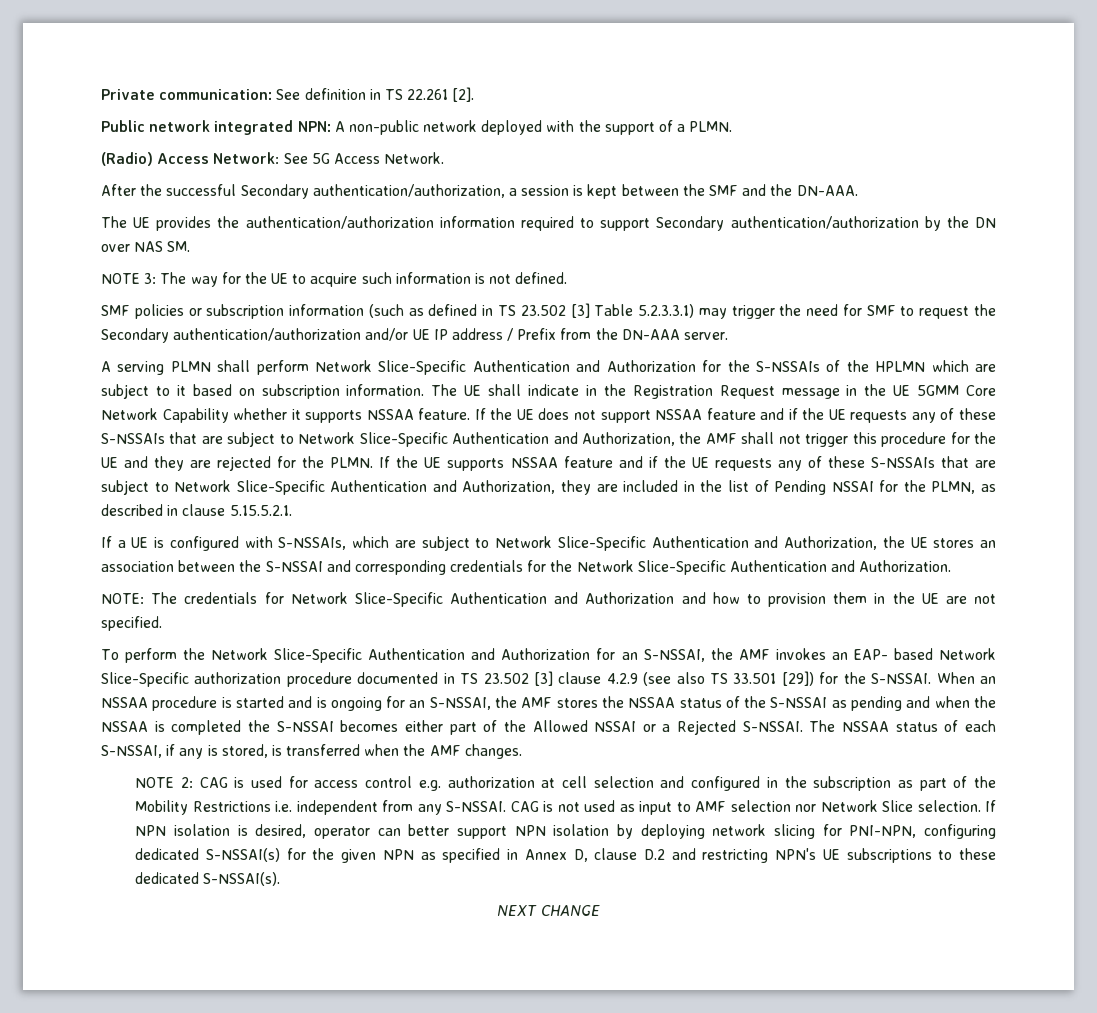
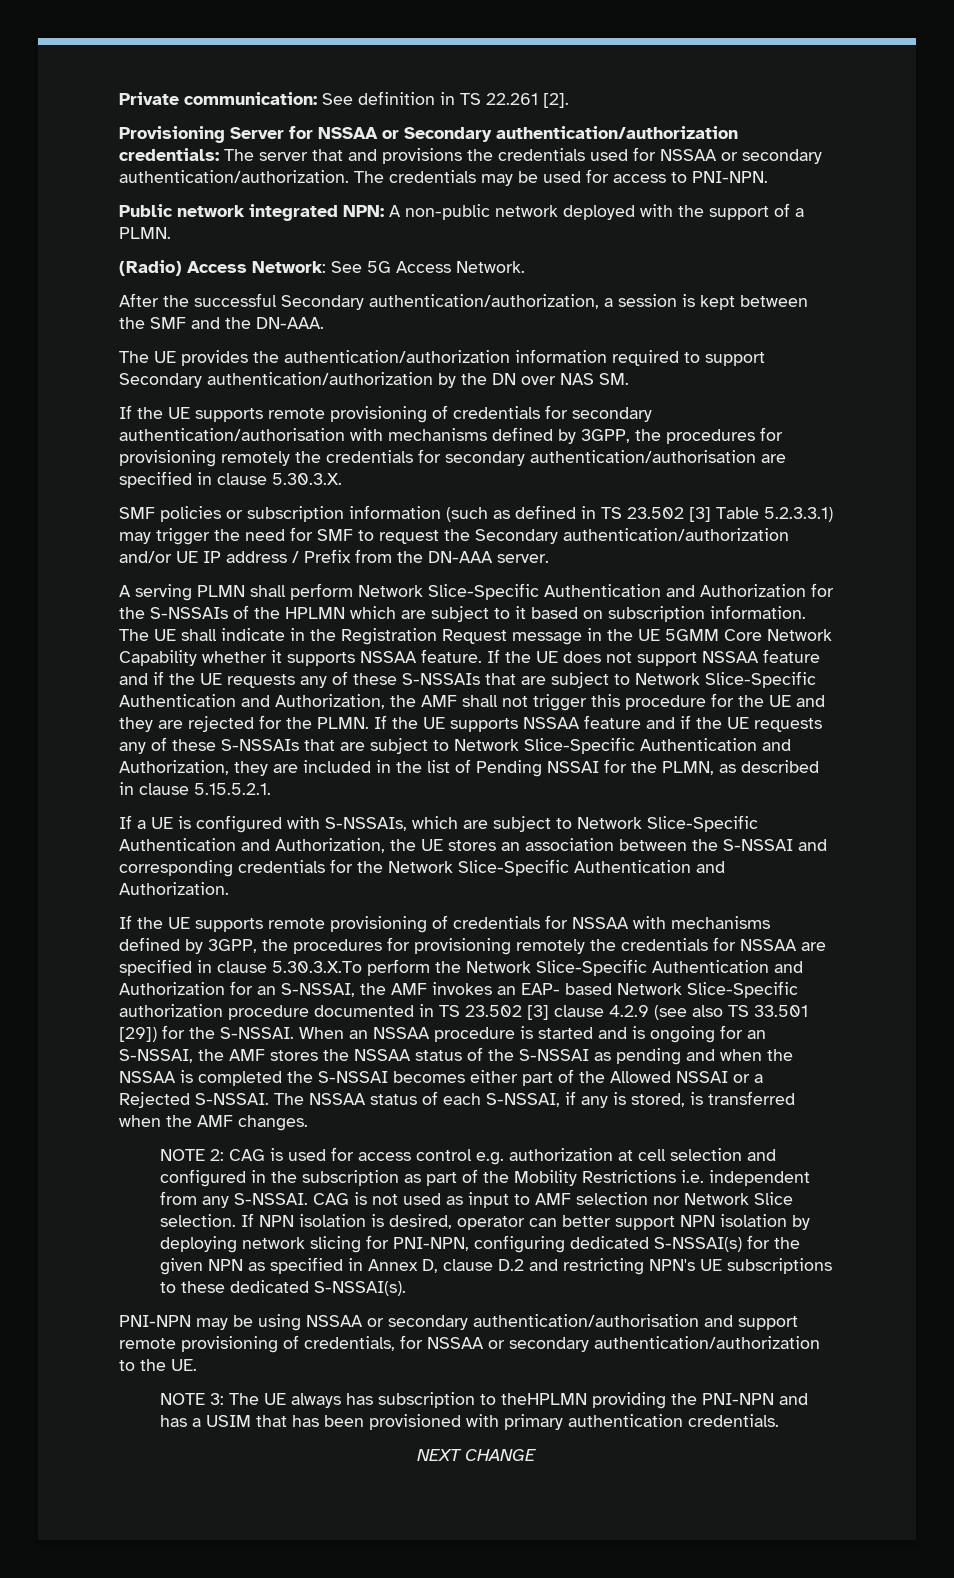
(475, 94) none -> [119,126,738,143] [119,147,822,164] [119,169,768,186] // Provisioning Server for NSSAA or Secondary authentication/authorization credentials: The server that and provisions the credentials used for NSSAA or secondary authentication/authorization. The credentials may be used for access to PNI-NPN.
[101,272,568,287] NOTE 3: The way for the UE to acquire such information is not defined. -> [119,405,652,423] [119,427,783,444] [119,449,786,467] [119,471,342,488] If the UE supports remote provisioning of credentials for secondary authentication/authorisation with mechanisms defined by 3GPP, the procedures for provisioning remotely the credentials for secondary authentication/authorisation are specified in clause 5.30.3.X.
[101,592,996,607] [101,616,162,631] [101,649,119,660] NOTE: The credentials for Network Slice-Specific Authentication and Authorization and how to provision them in the UE are not specified. // To -> [119,915,770,933] [119,937,826,955] [119,959,362,976] If the UE supports remote provisioning of credentials for NSSAA with mechanisms defined by 3GPP, the procedures for provisioning remotely the credentials for NSSAA are specified in clause 5.30.3.X.To
(281, 879) none -> [119,1314,798,1331] [119,1335,820,1353] [119,1359,197,1371] [160,1392,809,1409] [160,1414,780,1430] // PNI-NPN may be using NSSAA or secondary authentication/authorisation and support remote provisioning of credentials, for NSSAA or secondary authentication/authorization to the UE. // NOTE 3: The UE always has subscription to theHPLMN providing the PNI-NPN and has a USIM that has been provisioned with primary authentication credentials.

